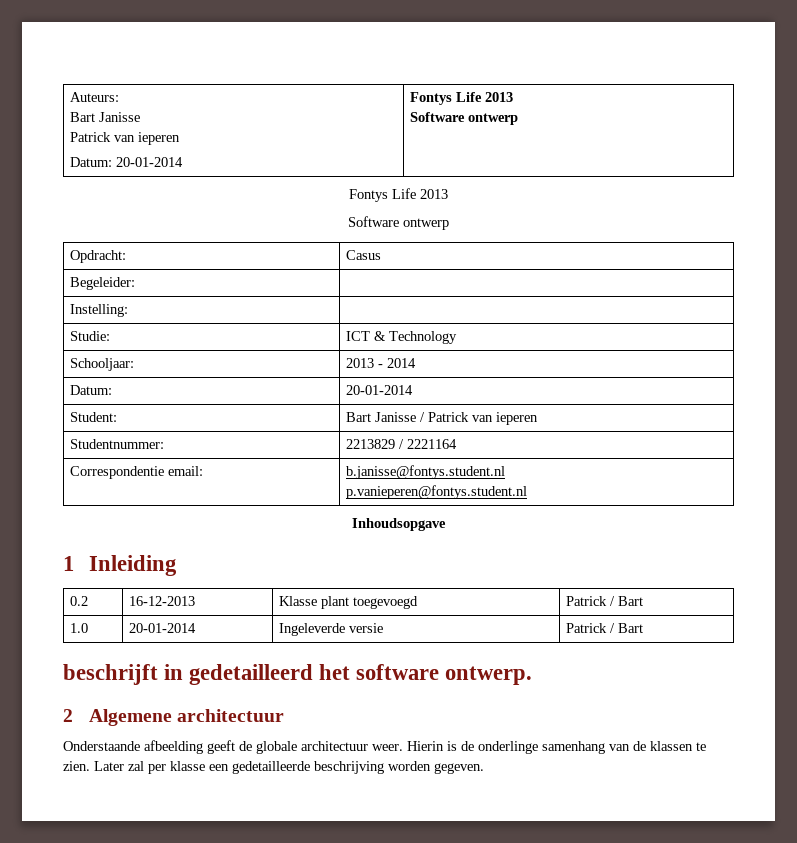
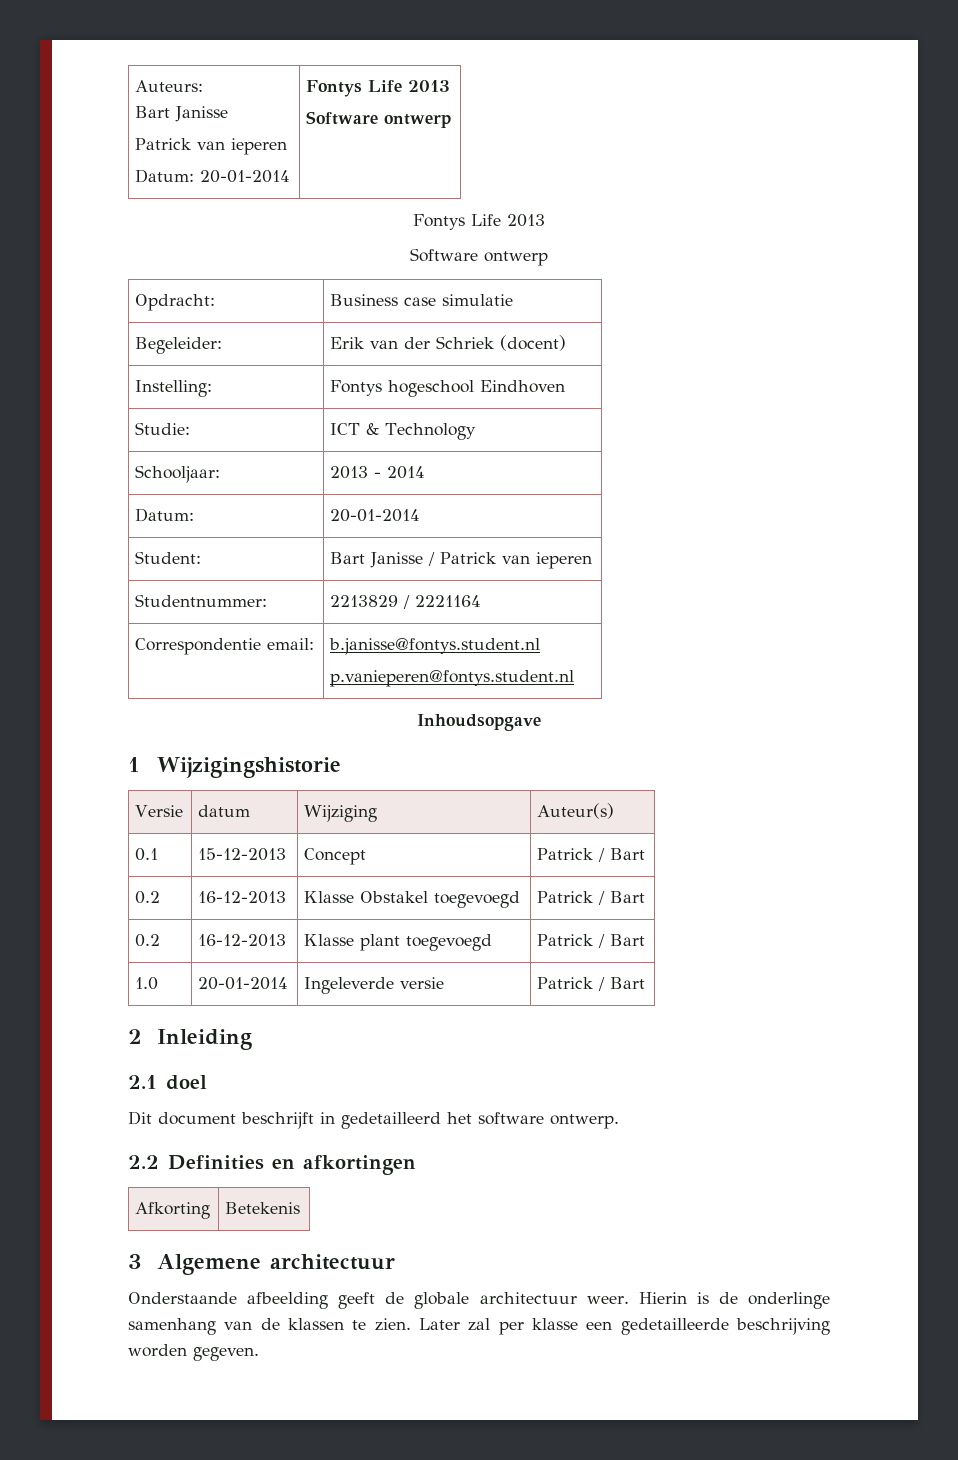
[345,250,381,260] [69,277,135,290] [69,304,128,317] Casus // Begeleider: | // Instelling: | -> [330,294,514,306] [135,337,223,354] [330,335,567,351] [135,380,213,397] [330,380,566,397] Business case simulatie // Begeleider: | Erik van der Schriek (docent) // Instelling: | Fontys hogeschool Eindhoven
[88,555,177,576] Inleiding -> [156,757,341,778] [135,805,184,817] [198,805,251,817] [304,805,378,822] [537,803,615,819] [135,848,159,861] [198,848,287,861] [304,848,367,865] [537,848,646,862] [135,891,161,904] [198,891,287,904] [304,891,521,908] [537,891,646,905] Wijzigingshistorie // Versie | datum | Wijziging | Auteur(s) // 0.1 | 15-12-2013 | Concept | Patrick / Bart // 0.2 | 16-12-2013 | Klasse Obstakel toegevoegd | Patrick / Bart
(643, 628) none -> [128,1029,252,1050] [128,1075,207,1090] [128,1111,236,1125] 2 Inleiding // 2.1 doel // Dit document
[63,709,73,722] 2 -> [128,1155,416,1175] [135,1202,211,1219] [225,1202,301,1214] [128,1254,141,1269] 2.2 Definities en afkortingen // Afkorting | Betekenis // 3

